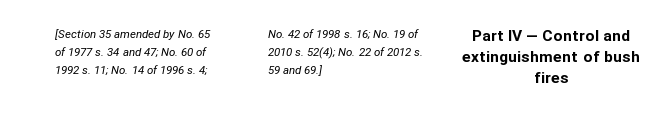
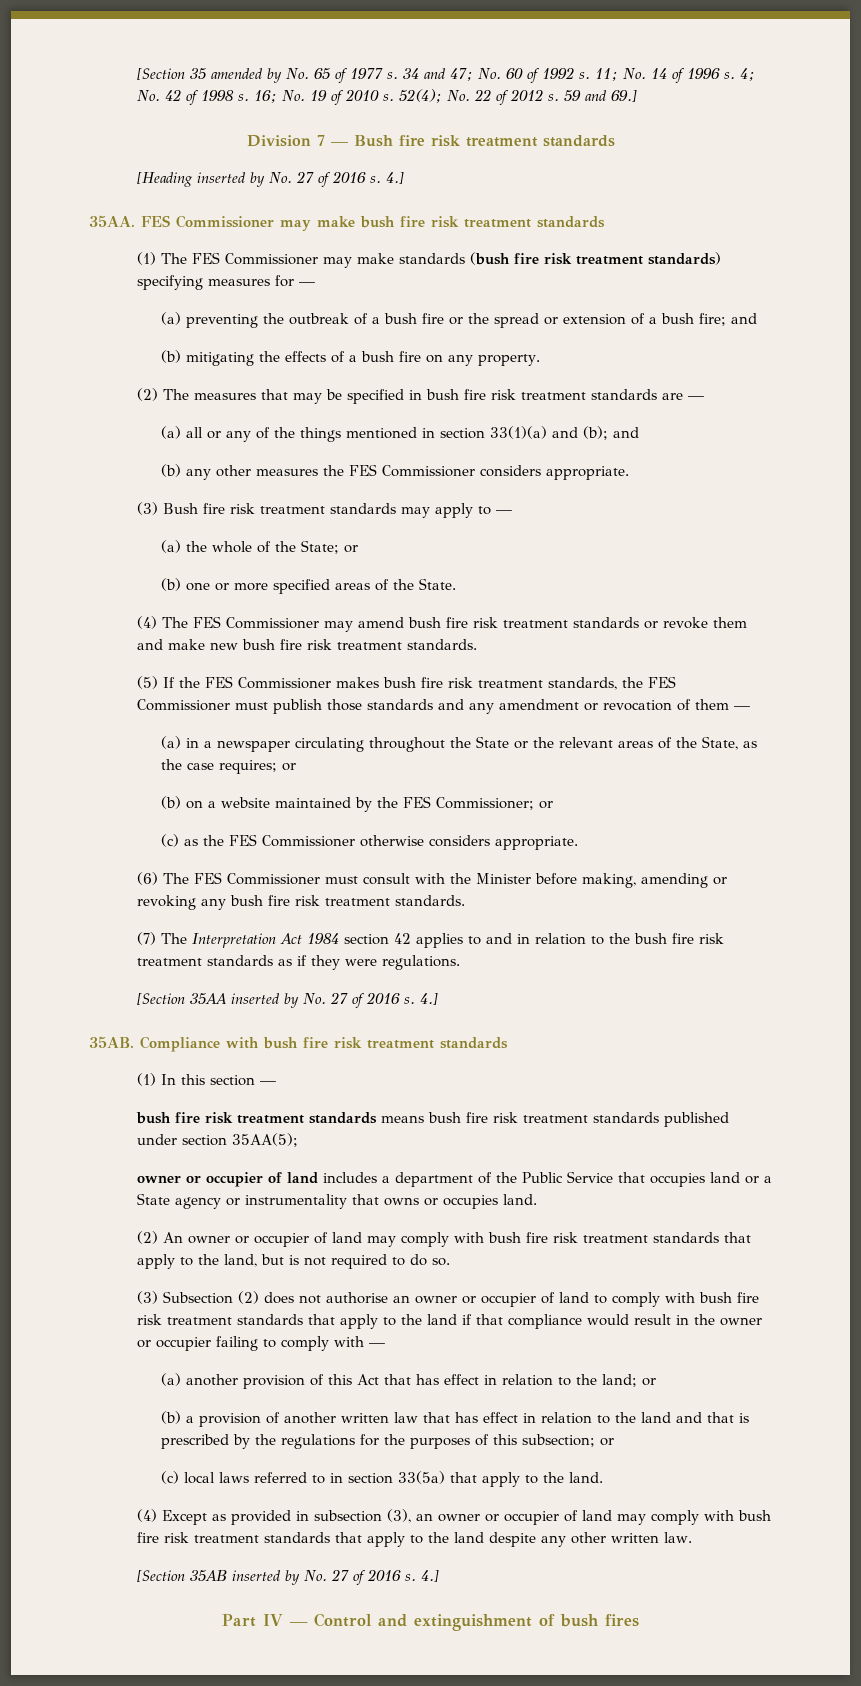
(324, 70) none -> [246,135,615,147] [136,171,404,187] [89,215,605,231] [136,252,721,268] [136,275,315,290] [160,312,757,328] [160,350,540,366] [136,388,704,404] [160,426,639,442] [160,464,629,480] [136,502,512,518] [160,540,358,554] [160,578,456,594] [136,616,747,632] [136,639,477,650] [136,676,676,690] [136,699,750,714] [160,736,757,752] [160,759,296,774] [160,796,553,812] [160,834,578,850] [136,872,727,888] [136,895,465,910] [136,932,724,948] [136,955,460,970] [136,992,438,1008] [89,1036,508,1052] [136,1073,276,1086] [135,1112,729,1127] [136,1133,298,1147] [136,1171,772,1187] [136,1193,537,1209] [136,1231,751,1247] [136,1254,450,1269] [136,1291,759,1307] [136,1314,762,1329] [136,1336,385,1351] [160,1373,656,1389] [160,1411,749,1427] [160,1434,614,1449] [160,1471,603,1487] [136,1509,771,1525] [136,1532,692,1547] [136,1569,439,1585] // Division 7 — Bush fire risk treatment standards // [Heading inserted by No. 27 of 2016 s. 4.] // 35AA. FES Commissioner may make bush fire risk treatment standards // (1) The FES Commissioner may make standards (bush fire risk treatment standards) specifying measures for — // (a) preventing the outbreak of a bush fire or the spread or extension of a bush fire; and // (b) mitigating the effects of a bush fire on any property. // (2) The measures that may be specified in bush fire risk treatment standards are — // (a) all or any of the things mentioned in section 33(1)(a) and (b); and // (b) any other measures the FES Commissioner considers appropriate. // (3) Bush fire risk treatment standards may apply to — // (a) the whole of the State; or // (b) one or more specified areas of the State. // (4) The FES Commissioner may amend bush fire risk treatment standards or revoke them and make new bush fire risk treatment standards. // (5) If the FES Commissioner makes bush fire risk treatment standards, the FES Commissioner must publish those standards and any amendment or revocation of them — // (a) in a newspaper circulating throughout the State or the relevant areas of the State, as the case requires; or // (b) on a website maintained by the FES Commissioner; or // (c) as the FES Commissioner otherwise considers appropriate. // (6) The FES Commissioner must consult with the Minister before making, amending or revoking any bush fire risk treatment standards. // (7) The Interpretation Act 1984 section 42 applies to and in relation to the bush fire risk treatment standards as if they were regulations. // [Section 35AA inserted by No. 27 of 2016 s. 4.] // 35AB. Compliance with bush fire risk treatment standards // (1) In this section — // bush fire risk treatment standards means bush fire risk treatment standards published under section 35AA(5); // owner or occupier of land includes a department of the Public Service that occupies land or a State agency or instrumentality that owns or occupies land. // (2) An owner or occupier of land may comply with bush fire risk treatment standards that apply to the land, but is not required to do so. // (3) Subsection (2) does not authorise an owner or occupier of land to comply with bush fire risk treatment standards that apply to the land if that compliance would result in the owner or occupier failing to comply with — // (a) another provision of this Act that has effect in relation to the land; or // (b) a provision of another written law that has effect in relation to the land and that is prescribed by the regulations for the purposes of this subsection; or // (c) local laws referred to in section 33(5a) that apply to the land. // (4) Except as provided in subsection (3), an owner or occupier of land may comply with bush fire risk treatment standards that apply to the land despite any other written law. // [Section 35AB inserted by No. 27 of 2016 s. 4.]

